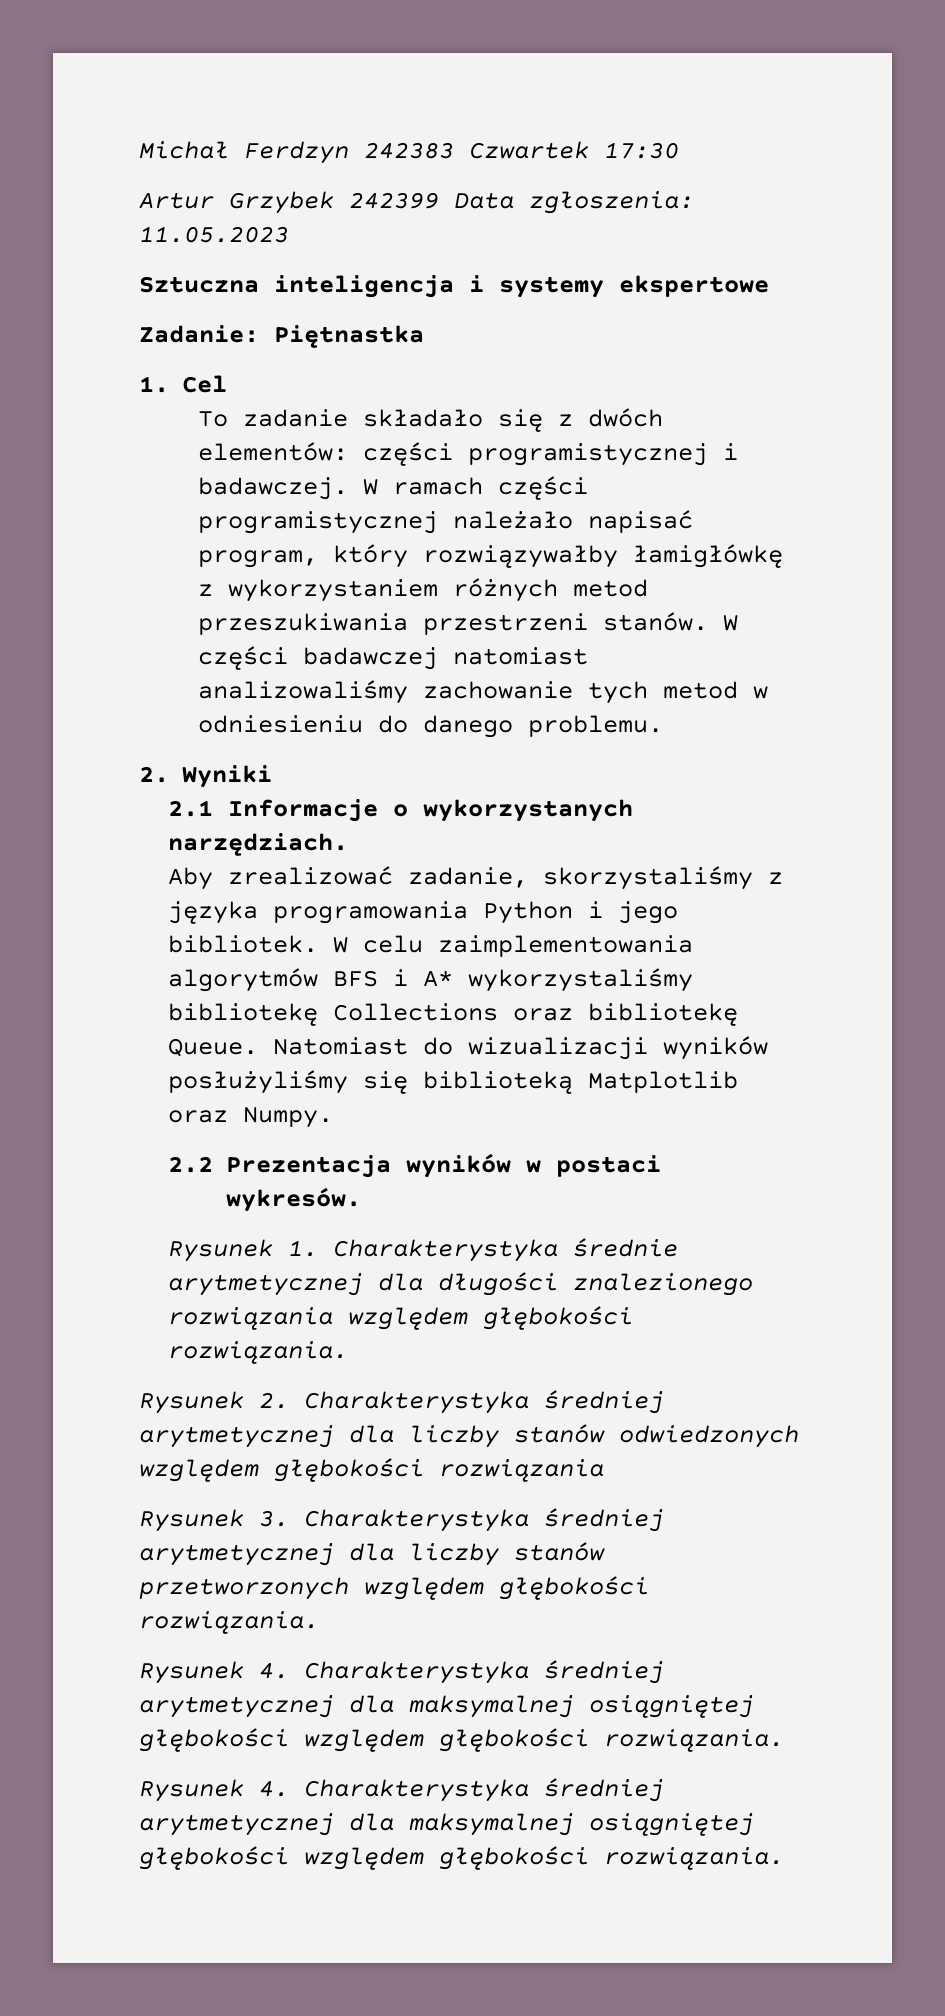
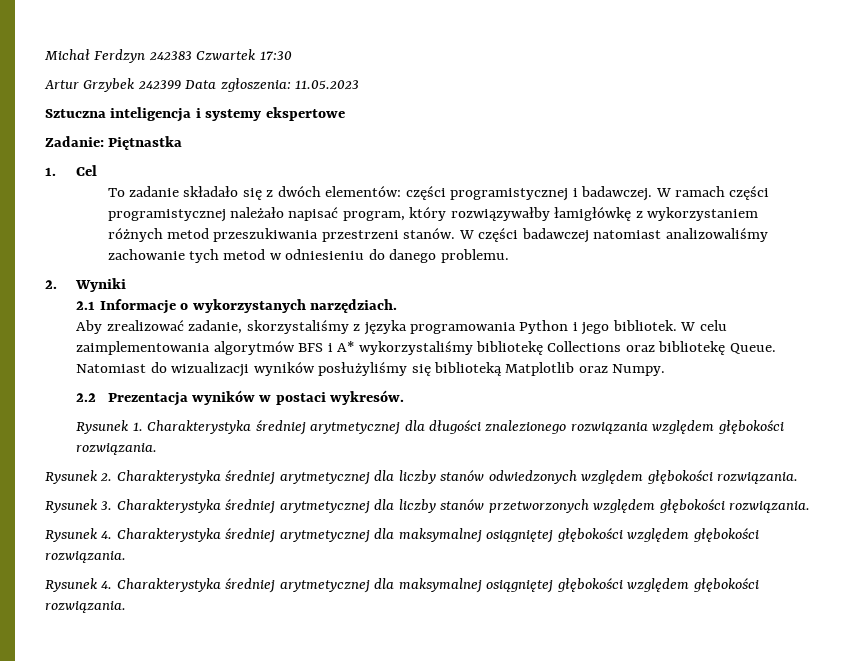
[573,1238,679,1257] średnie -> [255,420,306,435] średniej
[439,1459,604,1482] rozwiązania -> [717,472,799,484] rozwiązania.

